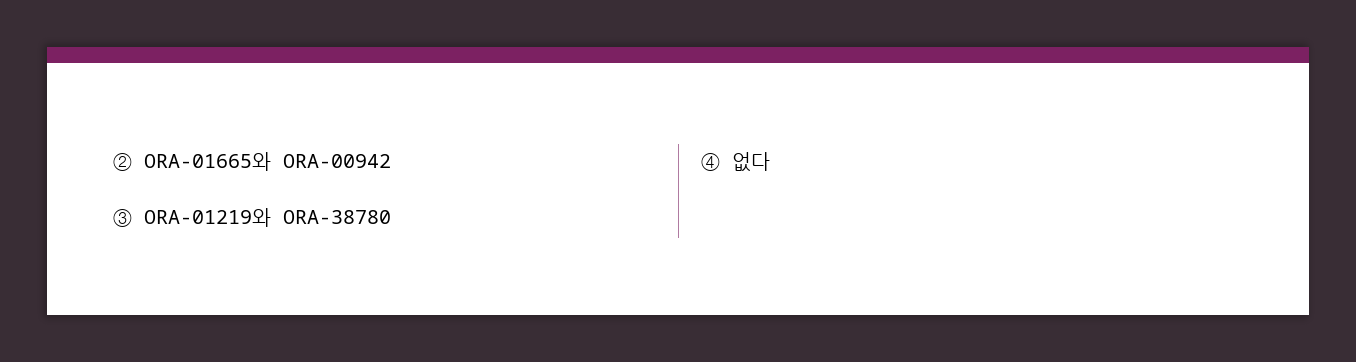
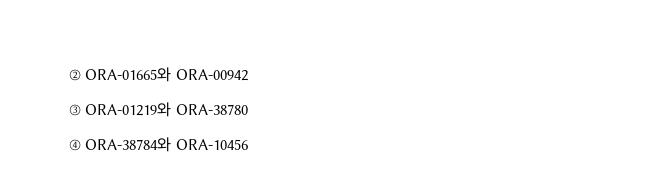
[732,152,770,172] 없다 -> [85,137,248,152] ORA-38784와 ORA-10456

